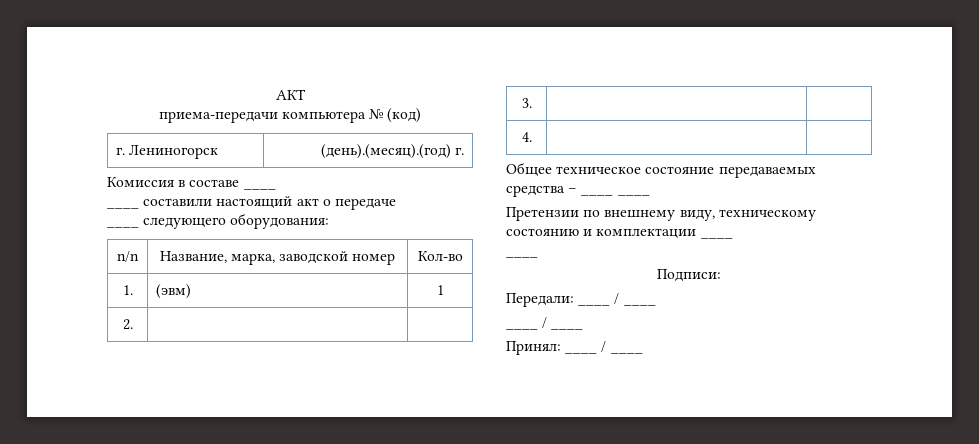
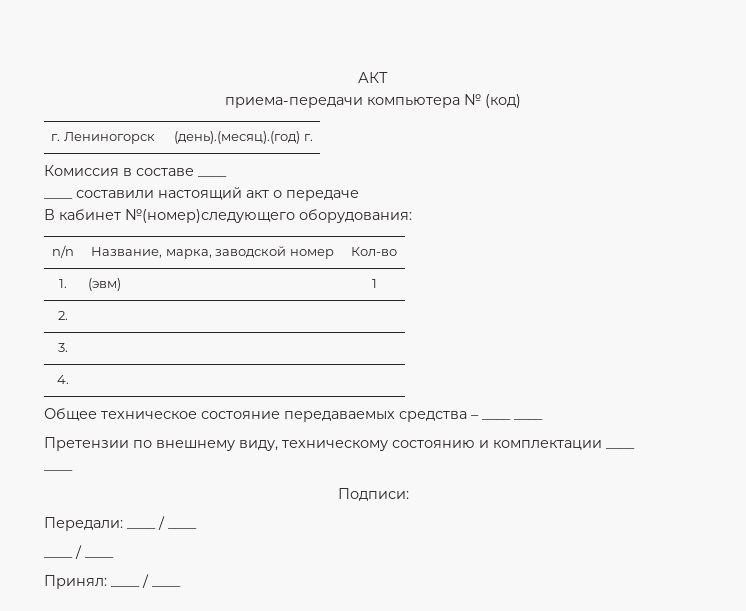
[107,217,227,229] ____ следующего -> [44,209,295,223] В кабинет №(номер)следующего

